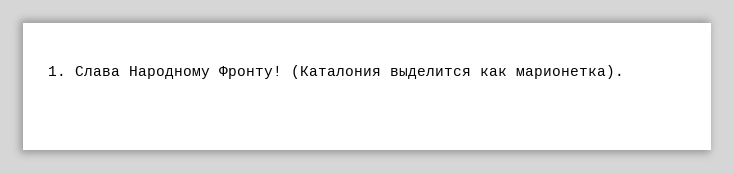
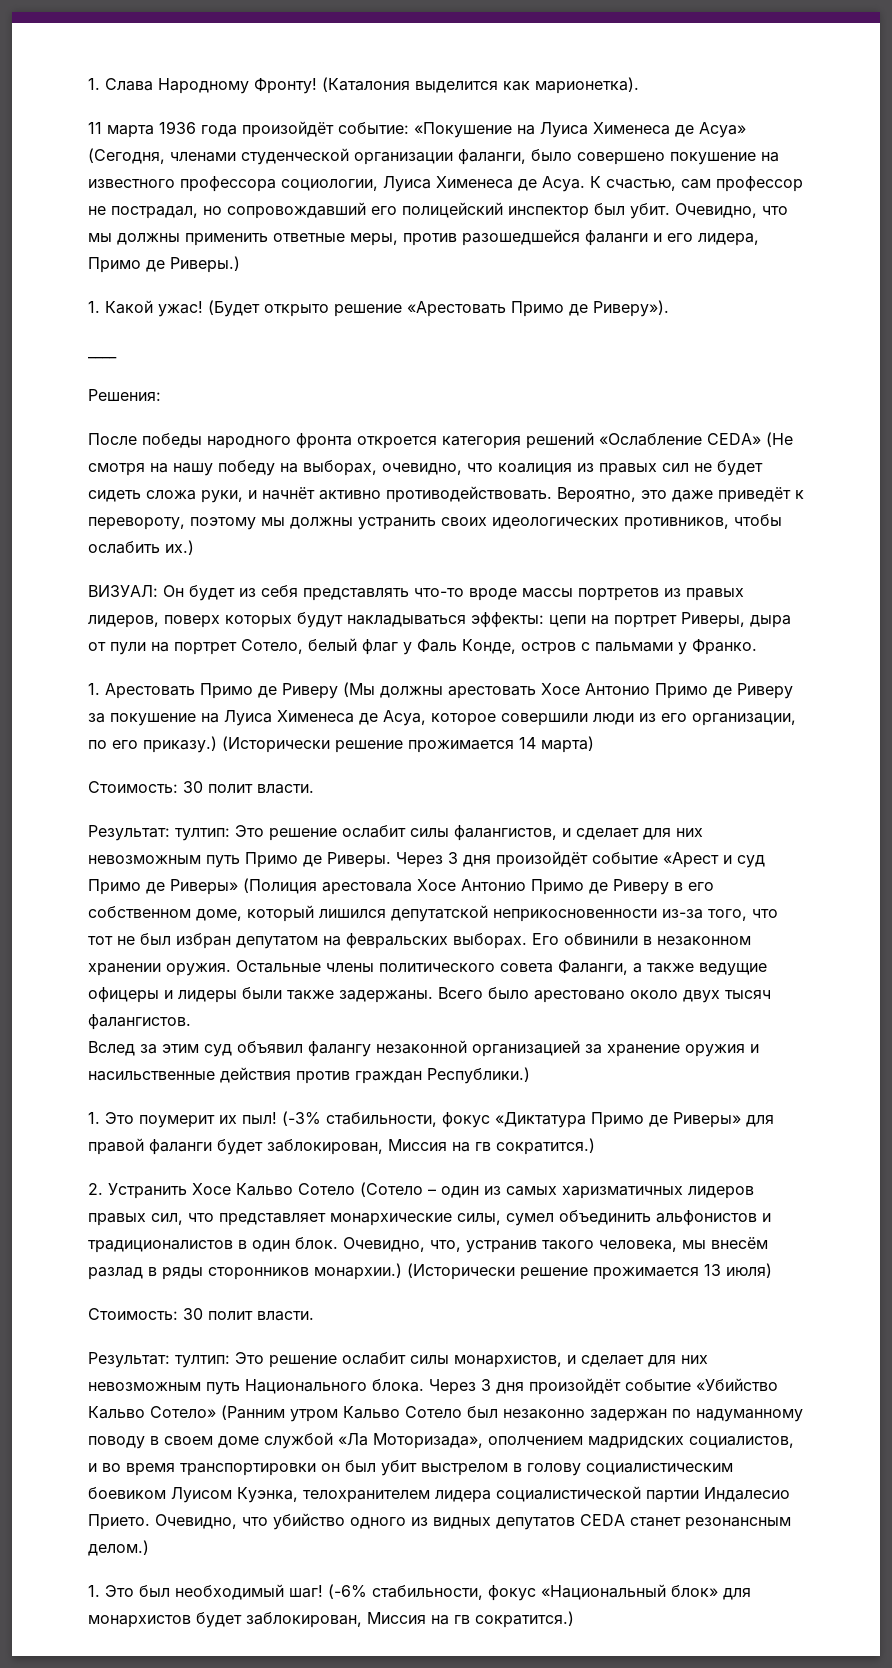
(624, 72) none -> [88,121,746,138] [88,148,779,165] [88,176,803,192] [88,202,788,219] [88,229,759,246] [88,256,240,273] [88,300,669,317] [88,357,117,359] [88,389,161,401] [88,432,793,449] [88,460,763,476] [88,486,804,503] [88,514,782,530] [88,540,194,555] [88,585,744,601] [88,612,791,628] [88,638,757,655] [88,682,793,699] [88,710,796,726] [88,736,594,753] [88,781,314,794] [88,825,703,841] [88,851,765,868] [88,878,714,895] [88,905,778,922] [88,933,751,949] [88,959,767,976] [88,987,771,1003] [88,1014,191,1030] [88,1040,759,1057] [88,1067,530,1084] [88,1111,774,1128] [88,1138,595,1155] [88,1182,754,1199] [88,1210,771,1226] [88,1237,768,1253] [88,1263,772,1280] [88,1308,314,1321] [88,1352,708,1368] [88,1378,778,1395] [88,1405,803,1422] [88,1432,794,1449] [88,1460,733,1476] [88,1486,790,1503] [88,1513,791,1530] [88,1540,149,1556] [88,1584,751,1601] [88,1611,574,1628] // 11 марта 1936 года произойдёт событие: «Покушение на Луиса Хименеса де Асуа» (Сегодня, членами студенческой организации фаланги, было совершено покушение на известного профессора социологии, Луиса Хименеса де Асуа. К счастью, сам профессор не пострадал, но сопровождавший его полицейский инспектор был убит. Очевидно, что мы должны применить ответные меры, против разошедшейся фаланги и его лидера, Примо де Риверы.) // 1. Какой ужас! (Будет открыто решение «Арестовать Примо де Риверу»). // ____ // Решения: // После победы народного фронта откроется категория решений «Ослабление CEDA» (Не смотря на нашу победу на выборах, очевидно, что коалиция из правых сил не будет сидеть сложа руки, и начнёт активно противодействовать. Вероятно, это даже приведёт к перевороту, поэтому мы должны устранить своих идеологических противников, чтобы ослабить их.) // ВИЗУАЛ: Он будет из себя представлять что-то вроде массы портретов из правых лидеров, поверх которых будут накладываться эффекты: цепи на портрет Риверы, дыра от пули на портрет Сотело, белый флаг у Фаль Конде, остров с пальмами у Франко. // 1. Арестовать Примо де Риверу (Мы должны арестовать Хосе Антонио Примо де Риверу за покушение на Луиса Хименеса де Асуа, которое совершили люди из его организации, по его приказу.) (Исторически решение прожимается 14 марта) // Стоимость: 30 полит власти. // Результат: тултип: Это решение ослабит силы фалангистов, и сделает для них невозможным путь Примо де Риверы. Через 3 дня произойдёт событие «Арест и суд Примо де Риверы» (Полиция арестовала Хосе Антонио Примо де Риверу в его собственном доме, который лишился депутатской неприкосновенности из-за того, что тот не был избран депутатом на февральских выборах. Его обвинили в незаконном хранении оружия. Остальные члены политического совета Фаланги, а также ведущие офицеры и лидеры были также задержаны. Всего было арестовано около двух тысяч фалангистов. // Вслед за этим суд объявил фалангу незаконной организацией за хранение оружия и насильственные действия против граждан Республики.) // 1. Это поумерит их пыл! (-3% стабильности, фокус «Диктатура Примо де Риверы» для правой фаланги будет заблокирован, Миссия на гв сократится.) // 2. Устранить Хосе Кальво Сотело (Сотело – один из самых харизматичных лидеров правых сил, что представляет монархические силы, сумел объединить альфонистов и традиционалистов в один блок. Очевидно, что, устранив такого человека, мы внесём разлад в ряды сторонников монархии.) (Исторически решение прожимается 13 июля) // Стоимость: 30 полит власти. // Результат: тултип: Это решение ослабит силы монархистов, и сделает для них невозможным путь Национального блока. Через 3 дня произойдёт событие «Убийство Кальво Сотело» (Ранним утром Кальво Сотело был незаконно задержан по надуманному поводу в своем доме службой «Ла Моторизада», ополчением мадридских социалистов, и во время транспортировки он был убит выстрелом в голову социалистическим боевиком Луисом Куэнка, телохранителем лидера социалистической партии Индалесио Прието. Очевидно, что убийство одного из видных депутатов CEDA станет резонансным делом.) // 1. Это был необходимый шаг! (-6% стабильности, фокус «Национальный блок» для монархистов будет заблокирован, Миссия на гв сократится.)

